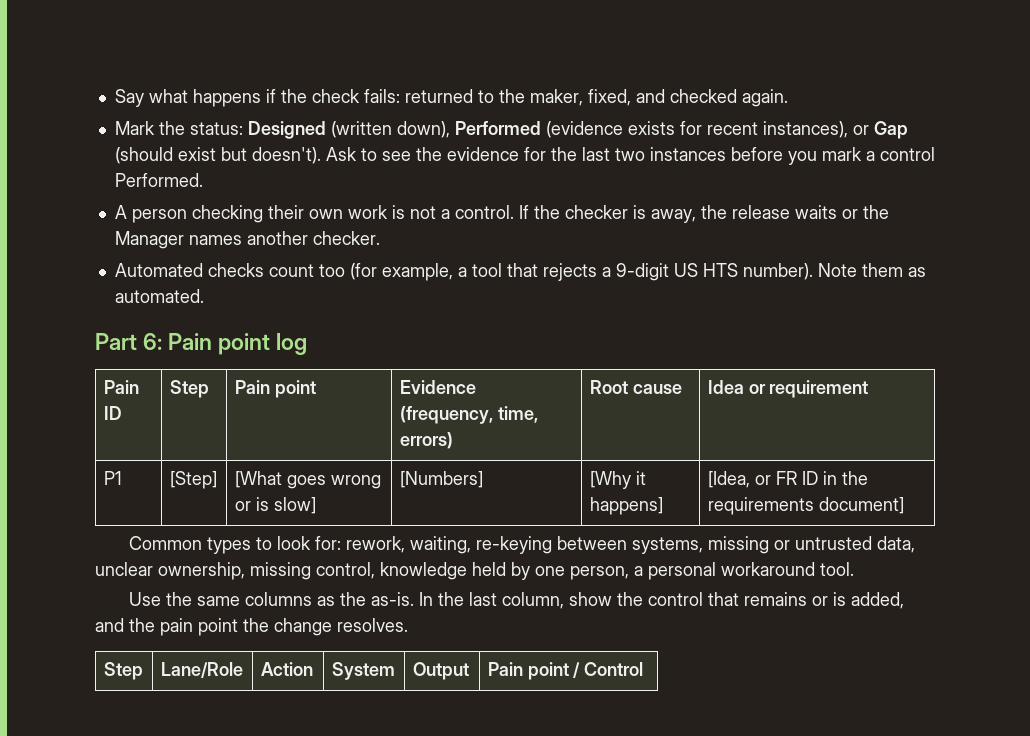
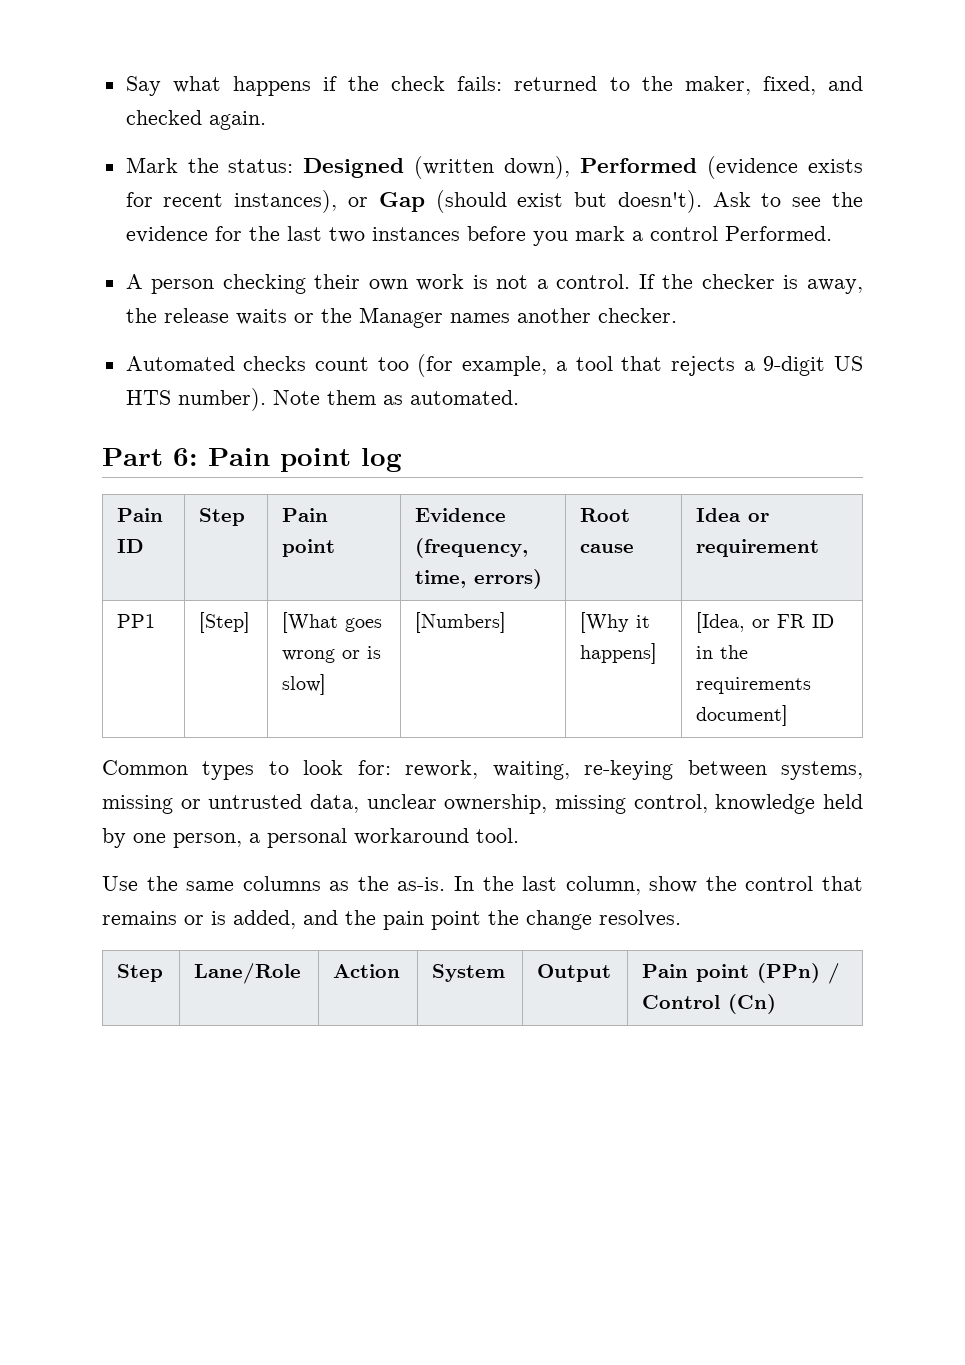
[103,471,122,485] P1 -> [117,614,156,628] PP1
(569, 671) none -> [757,963,821,983] (PPn)
(644, 669) none -> [728,994,777,1014] (Cn)

